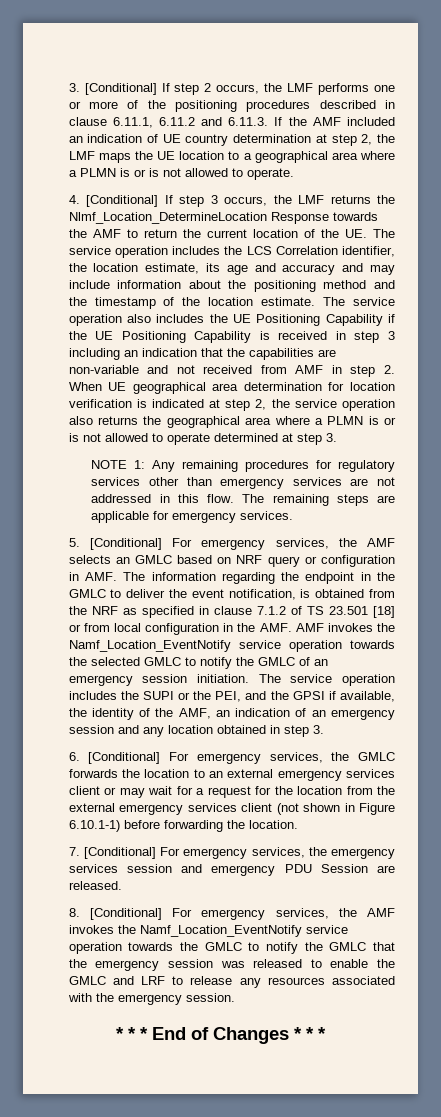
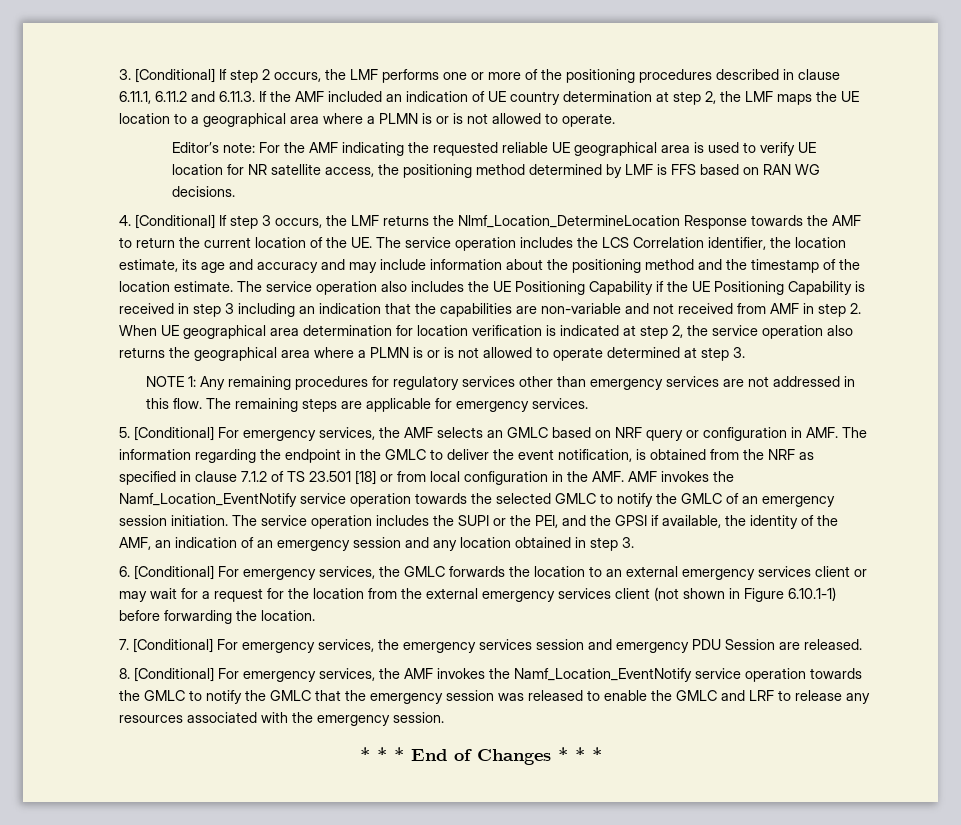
(294, 174) none -> [172,142,817,156] [172,164,821,178] [172,186,236,197] // Editor’s note: For the AMF indicating the requested reliable UE geographical area is used to verify UE location for NR satellite access, the positioning method determined by LMF is FFS based on RAN WG decisions.

